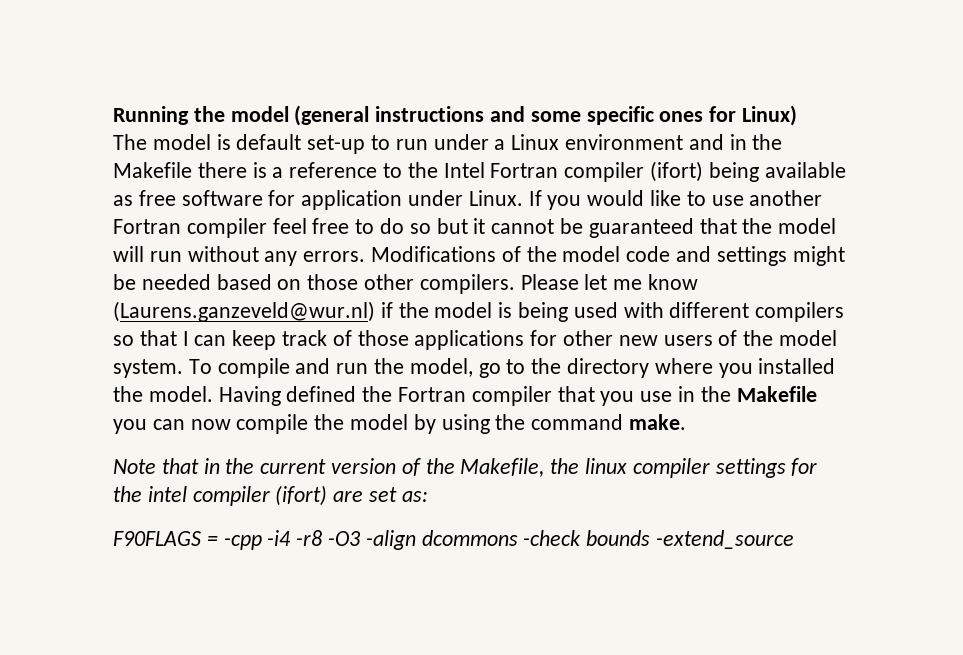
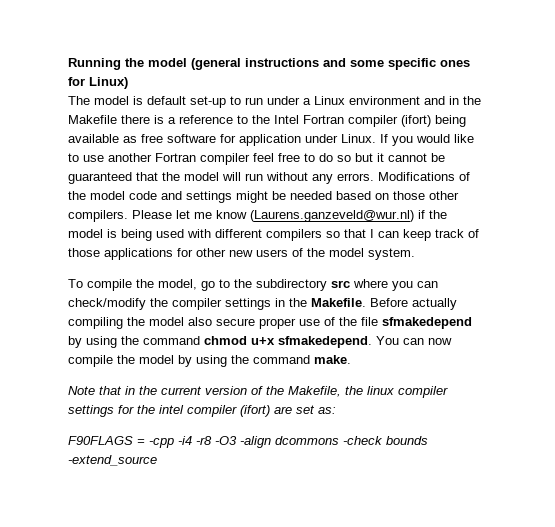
(183, 368) none -> (415, 254) //
[295,358,369,374] and run -> (132, 285) none
[567,358,836,378] [113,386,817,406] [113,419,147,434] directory where you installed the model. Having defined the Fortran compiler that you use in the Makefile you -> [256,279,438,291] [68,298,457,310] [68,317,472,329] [68,336,399,348] subdirectory src where you can check/modify the compiler settings in the Makefile. Before actually compiling the model also secure proper use of the file sfmakedepend by using the command chmod u+x sfmakedepend. You

